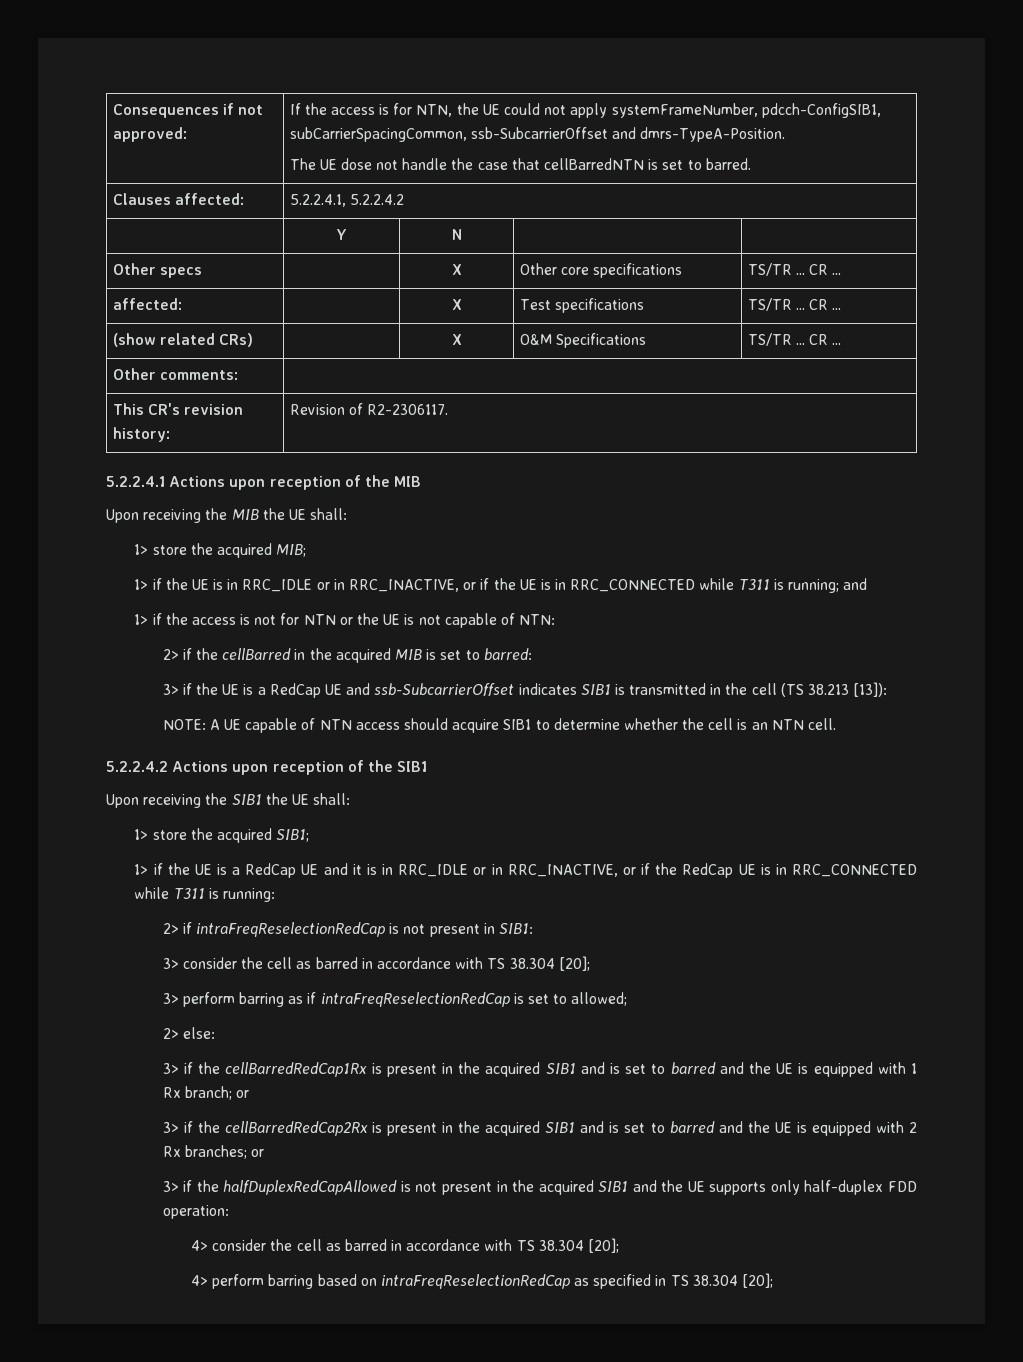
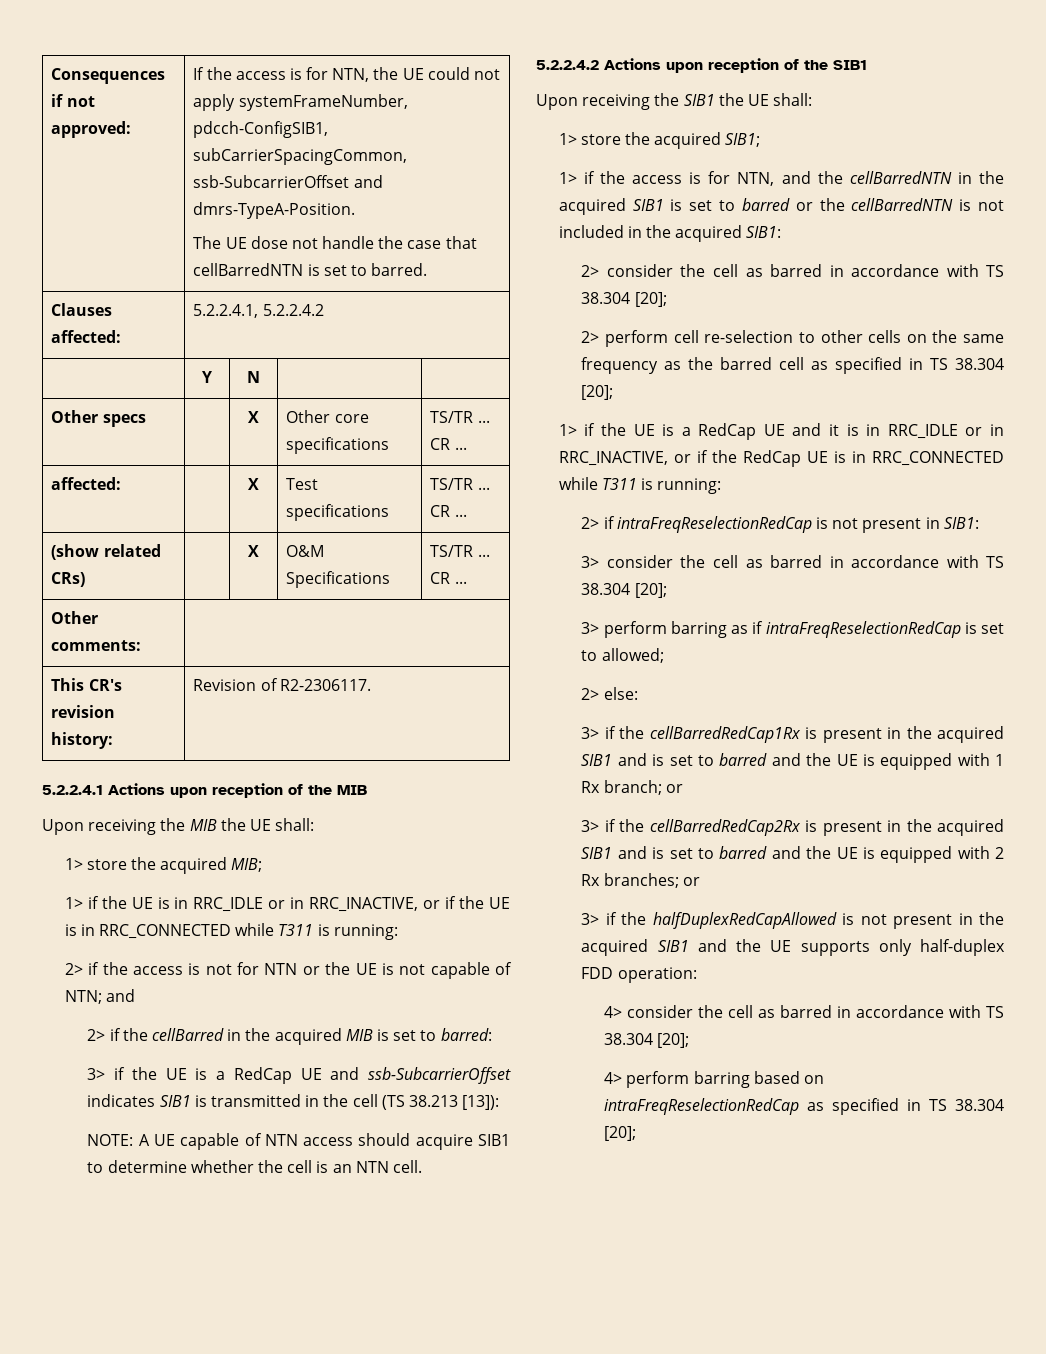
[788,578,868,593] [134,614,149,625] running; and // 1> -> [333,924,398,940] [64,963,83,975] running: // 2>
[519,614,556,625] NTN: -> [64,989,135,1004] NTN; and
(310, 835) none -> [558,171,1004,186] [558,198,1004,215] [558,225,782,242] [581,264,1004,277] [581,292,667,307] [581,330,1005,347] [581,357,1004,374] [581,385,614,400] // 1> if the access is for NTN, and the cellBarredNTN in the acquired SIB1 is set to barred or the cellBarredNTN is not included in the acquired SIB1: // 2> consider the cell as barred in accordance with TS 38.304 [20]; // 2> perform cell re-selection to other cells on the same frequency as the barred cell as specified in TS 38.304 [20];

